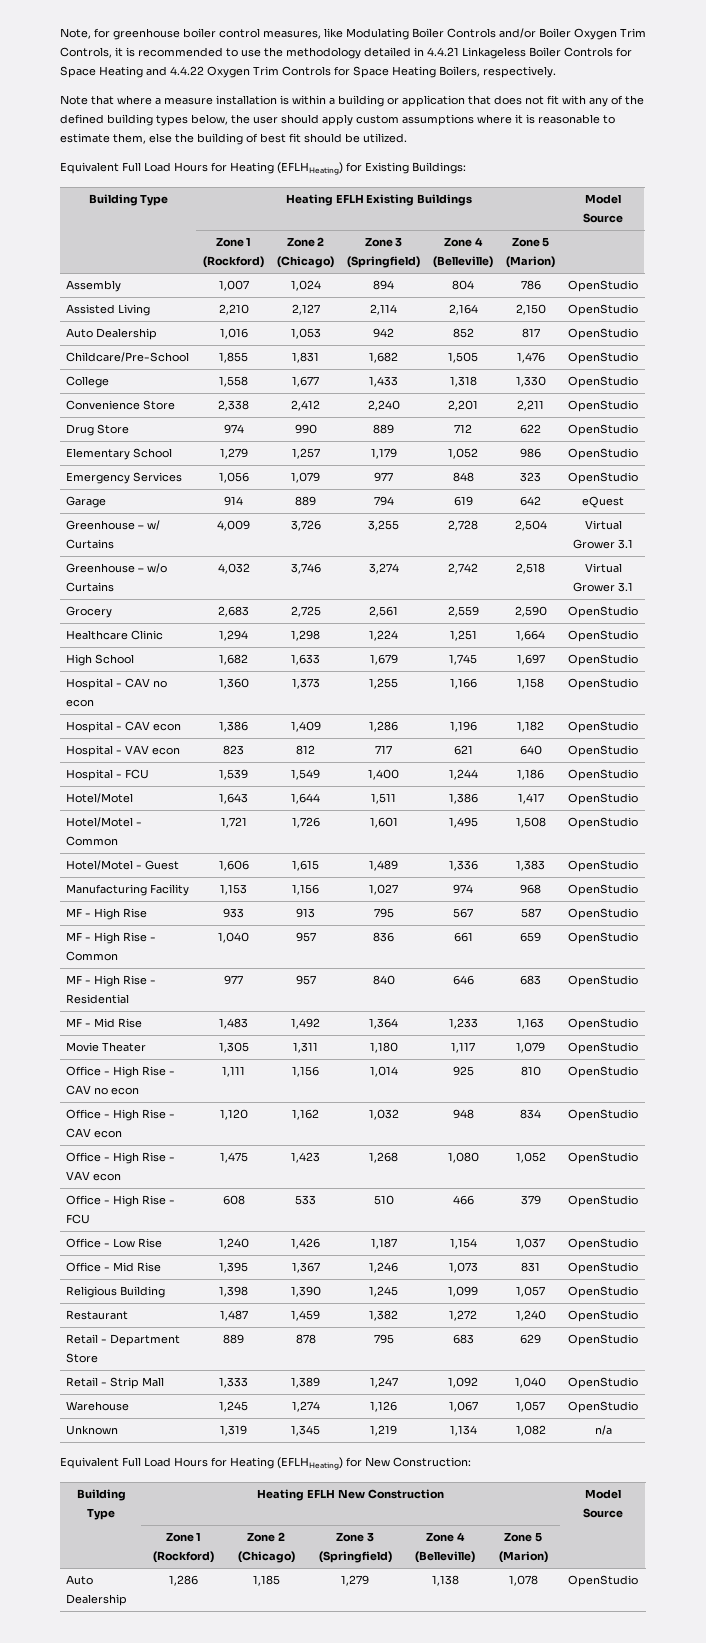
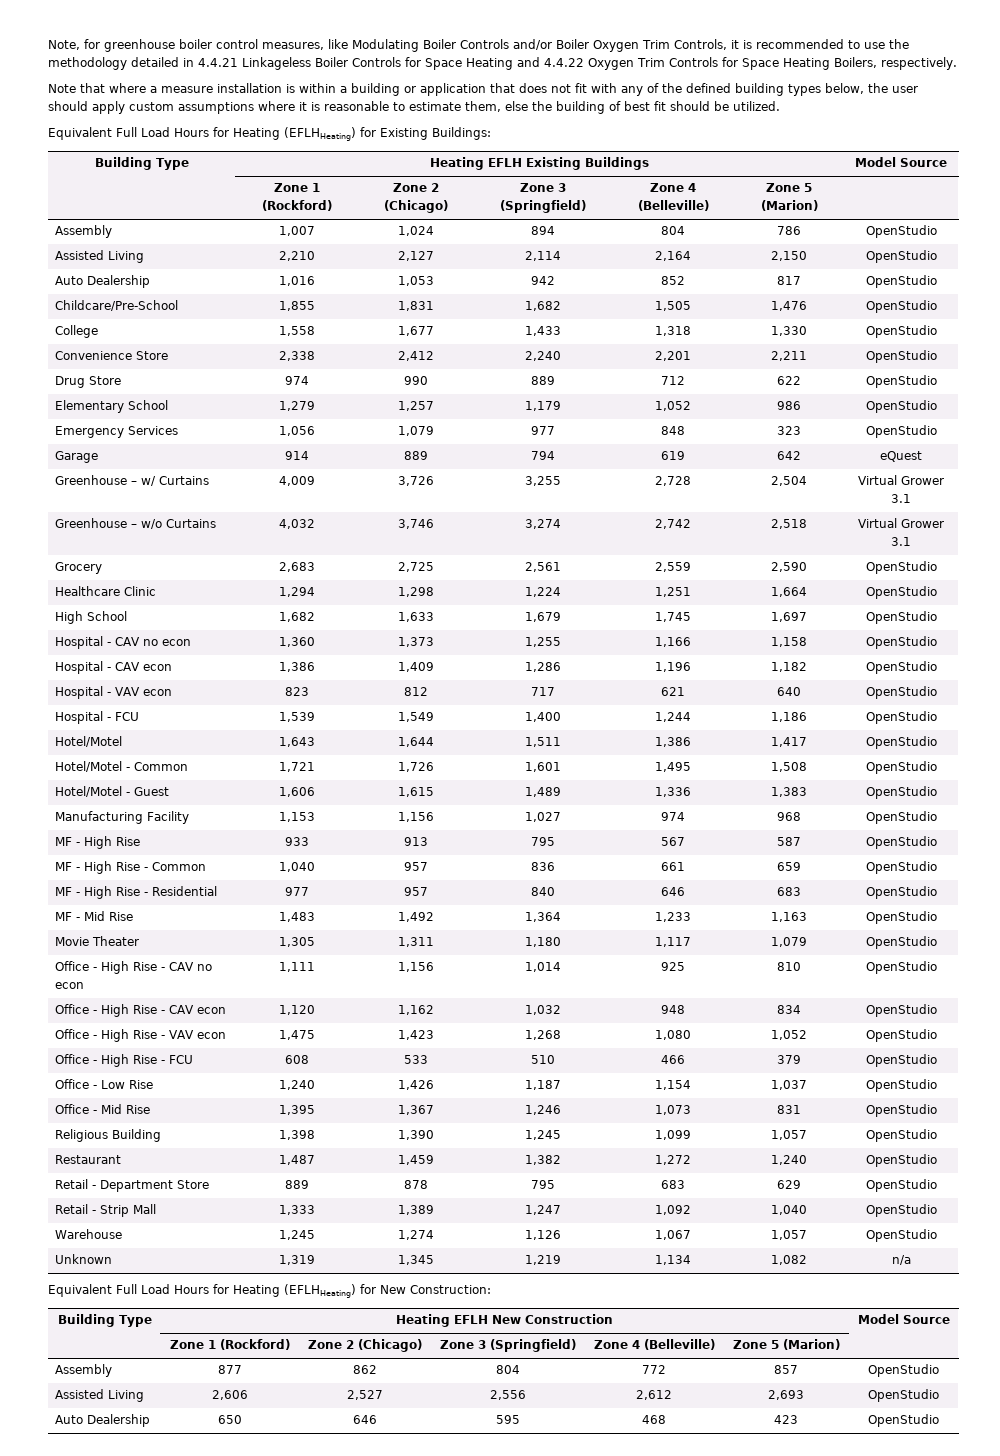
[65,1575,93,1585] [65,1594,127,1606] [169,1575,198,1586] [252,1575,280,1586] [341,1575,369,1586] [431,1575,459,1586] [508,1575,538,1586] Auto Dealership | 1,286 | 1,185 | 1,279 | 1,138 | 1,078 -> [54,1364,112,1377] [217,1365,242,1374] [352,1365,377,1374] [495,1365,520,1374] [642,1365,666,1374] [774,1365,798,1374] [868,1364,939,1377] [54,1389,144,1402] [211,1390,248,1400] [346,1390,383,1400] [489,1390,526,1400] [636,1390,672,1400] [768,1390,804,1400] [868,1389,939,1402] [54,1414,150,1427] [217,1415,242,1424] [352,1415,377,1424] [495,1415,520,1424] [642,1415,666,1424] [774,1415,798,1424] Assembly | 877 | 862 | 804 | 772 | 857 | OpenStudio // Assisted Living | 2,606 | 2,527 | 2,556 | 2,612 | 2,693 | OpenStudio // Auto Dealership | 650 | 646 | 595 | 468 | 423

